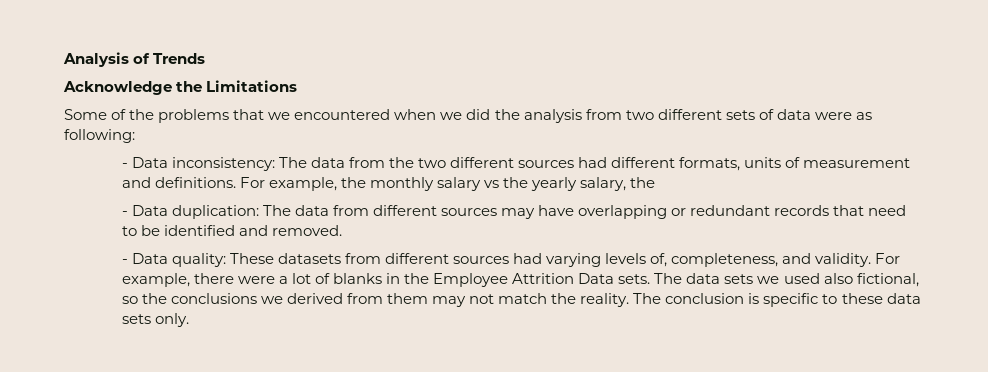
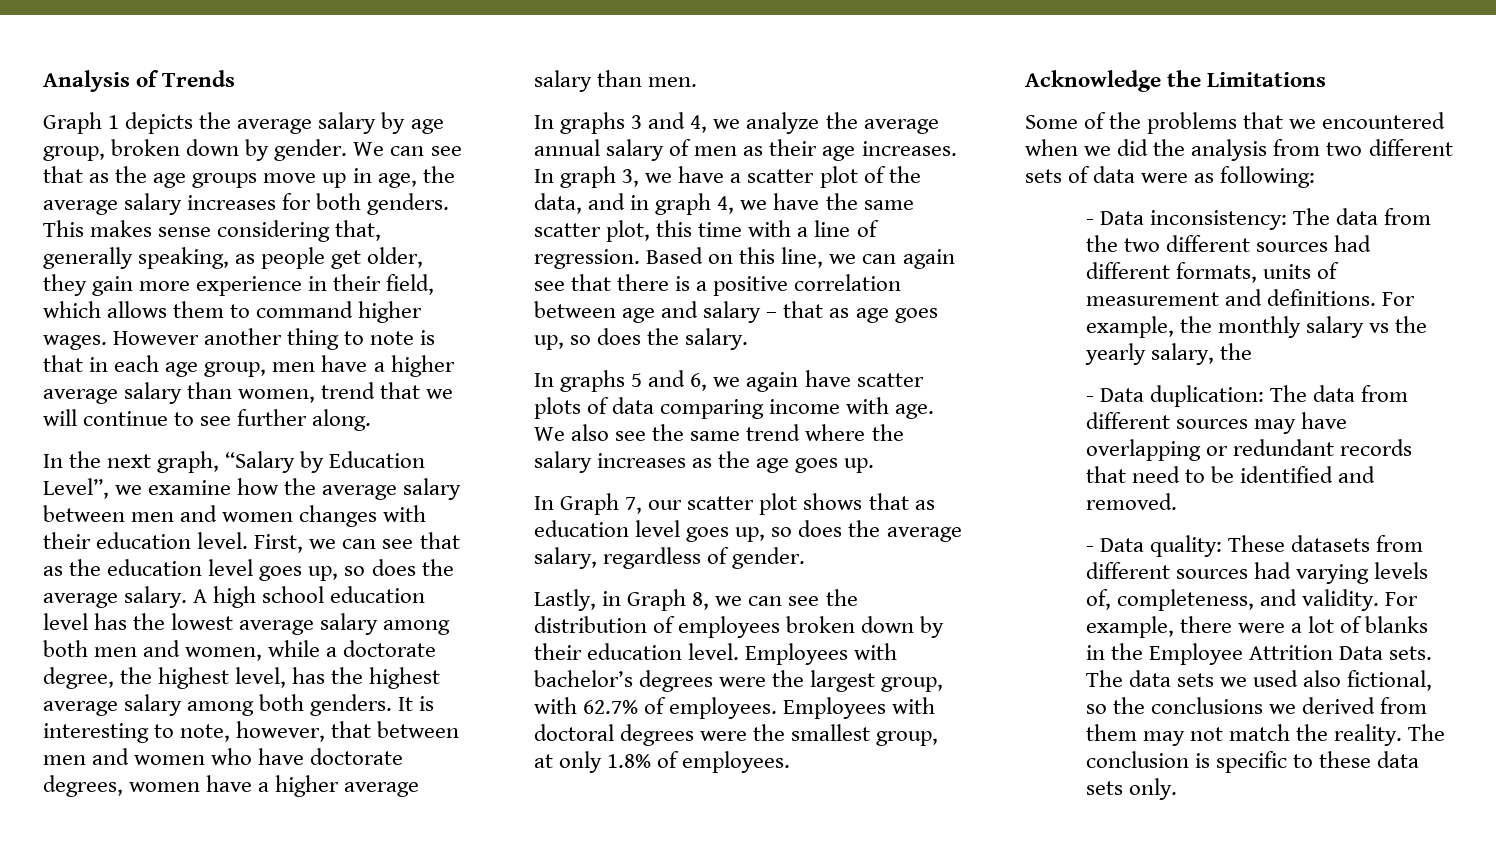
(206, 58) none -> [43,112,444,134] [43,139,462,161] [43,166,455,188] [43,193,450,215] [43,220,382,242] [43,247,424,269] [43,274,435,296] [43,301,423,323] [43,328,436,350] [43,355,455,377] [43,382,454,404] [43,409,372,431] [43,451,426,473] [43,478,462,500] [43,505,427,527] [43,532,460,553] [43,559,454,581] [43,586,426,608] [43,613,451,635] [43,640,437,661] [43,667,441,689] [43,694,435,716] [43,721,460,743] [43,748,404,765] [43,775,420,797] [534,70,698,92] [534,112,939,134] [534,139,957,161] [534,166,921,188] [534,193,914,215] [534,220,879,242] [534,247,955,269] [534,274,902,296] [534,301,938,323] [534,328,749,350] [534,370,924,392] [534,397,935,419] [534,424,904,441] [534,451,875,473] [534,493,935,515] [534,520,962,542] [534,547,806,569] [534,589,858,611] [534,616,945,638] [534,643,898,665] [534,670,944,692] [534,697,936,719] [534,724,939,746] [534,751,791,773] // Graph 1 depicts the average salary by age group, broken down by gender. We can see that as the age groups move up in age, the average salary increases for both genders. This makes sense considering that, generally speaking, as people get older, they gain more experience in their field, which allows them to command higher wages. However another thing to note is that in each age group, men have a higher average salary than women, trend that we will continue to see further along. // In the next graph, “Salary by Education Level”, we examine how the average salary between men and women changes with their education level. First, we can see that as the education level goes up, so does the average salary. A high school education level has the lowest average salary among both men and women, while a doctorate degree, the highest level, has the highest average salary among both genders. It is interesting to note, however, that between men and women who have doctorate degrees, women have a higher average salary than men. // In graphs 3 and 4, we analyze the average annual salary of men as their age increases. In graph 3, we have a scatter plot of the data, and in graph 4, we have the same scatter plot, this time with a line of regression. Based on this line, we can again see that there is a positive correlation between age and salary – that as age goes up, so does the salary. // In graphs 5 and 6, we again have scatter plots of data comparing income with age. We also see the same trend where the salary increases as the age goes up. // In Graph 7, our scatter plot shows that as education level goes up, so does the average salary, regardless of gender. // Lastly, in Graph 8, we can see the distribution of employees broken down by their education level. Employees with bachelor’s degrees were the largest group, with 62.7% of employees. Employees with doctoral degrees were the smallest group, at only 1.8% of employees.

